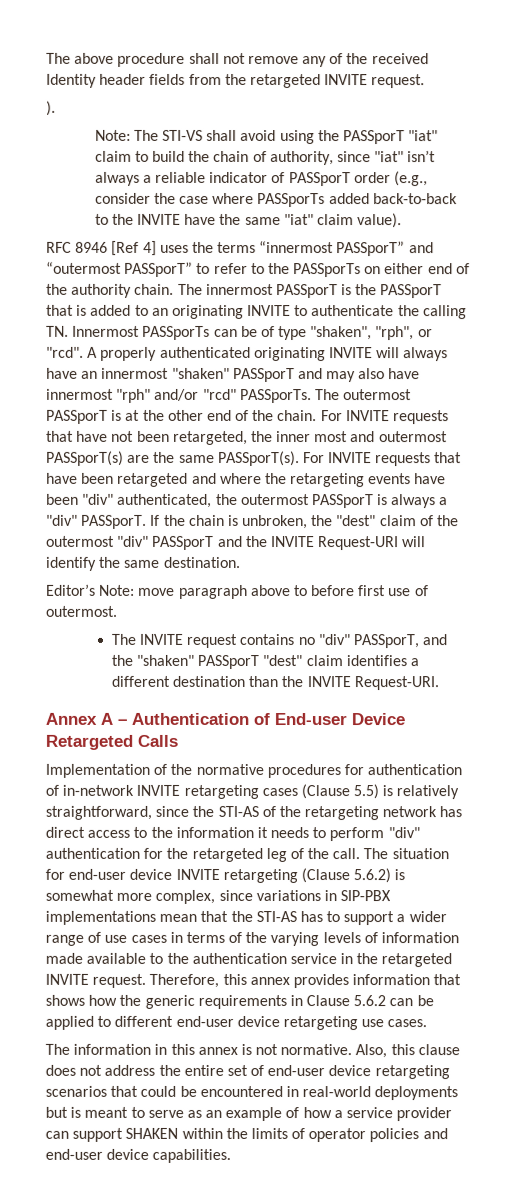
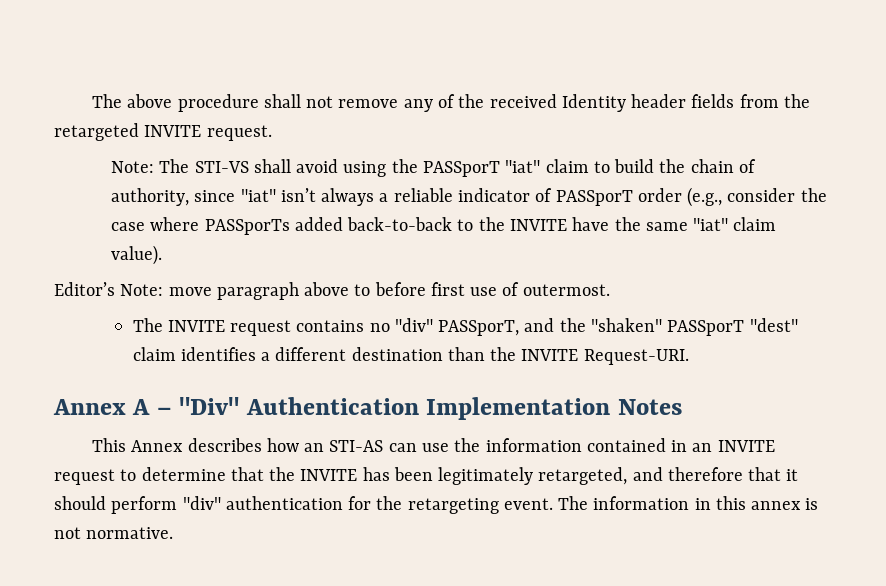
[46,100,56,116] // ). -> (272, 133) none
[46,240,434,257] [46,261,470,278] [46,283,443,299] [46,304,467,320] [46,325,433,341] [46,346,449,362] [46,367,421,383] [46,388,413,404] [46,409,450,425] [46,430,448,445] [46,450,463,467] [46,472,447,488] [46,493,449,509] [46,514,460,530] [46,535,427,551] [46,556,241,571] // RFC 8946 [Ref 4] uses the terms “innermost PASSporT” and “outermost PASSporT” to refer to the PASSporTs on either end of the authority chain. The innermost PASSporT is the PASSporT that is added to an originating INVITE to authenticate the calling TN. Innermost PASSporTs can be of type "shaken", "rph", or "rcd". A properly authenticated originating INVITE will always have an innermost "shaken" PASSporT and may also have innermost "rph" and/or "rcd" PASSporTs. The outermost PASSporT is at the other end of the chain. For INVITE requests that have not been retargeted, the inner most and outermost PASSporT(s) are the same PASSporT(s). For INVITE requests that have been retargeted and where the retargeting events have been "div" authenticated, the outermost PASSporT is always a "div" PASSporT. If the chain is unbroken, the "dest" claim of the outermost "div" PASSporT and the INVITE Request-URI will identify the same destination. -> (163, 255) none
[131,712,405,726] [45,734,178,750] [45,763,463,779] [45,784,460,800] [45,805,463,821] [45,826,327,839] Authentication of End-user Device Retargeted Calls // Implementation of the normative procedures for authentication of in-network INVITE retargeting cases (Clause 5.5) is relatively straightforward, since the STI-AS of the retargeting network has direct access to the information it needs to -> [179,397,682,420] [92,438,775,452] [54,467,799,485] [54,496,106,510] "Div" Authentication Implementation Notes // This Annex describes how an STI-AS can use the information contained in an INVITE request to determine that the INVITE has been legitimately retargeted, and therefore that it should
[191,847,449,863] [45,868,406,884] [45,889,392,904] [45,910,447,926] [45,931,460,947] [45,952,453,968] [45,973,462,989] [45,994,434,1010] [45,1015,428,1031] retargeted leg of the call. The situation for end-user device INVITE retargeting (Clause 5.6.2) is somewhat more complex, since variations in SIP-PBX implementations mean that the STI-AS has to support a wider range of use cases in terms of the varying levels of information made available to the authentication service in the retargeted INVITE request. Therefore, this annex provides information that shows how the generic requirements in Clause 5.6.2 can be applied to different end-user device retargeting use cases. // -> [407,498,553,514] retargeting event.
[355,1044,460,1059] [45,1064,450,1080] [45,1085,459,1101] [45,1106,453,1122] [45,1127,448,1143] [45,1148,232,1163] Also, this clause does not address the entire set of end-user device retargeting scenarios that could be encountered in real-world deployments but is meant to serve as an example of how a service provider can support SHAKEN within the limits of operator policies and end-user device capabilities. -> (174, 533) none

